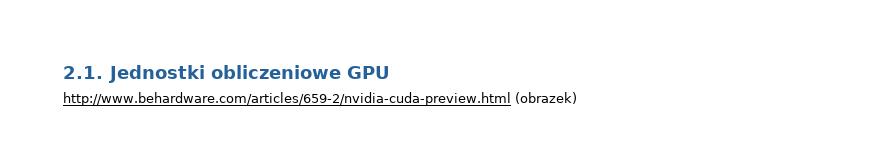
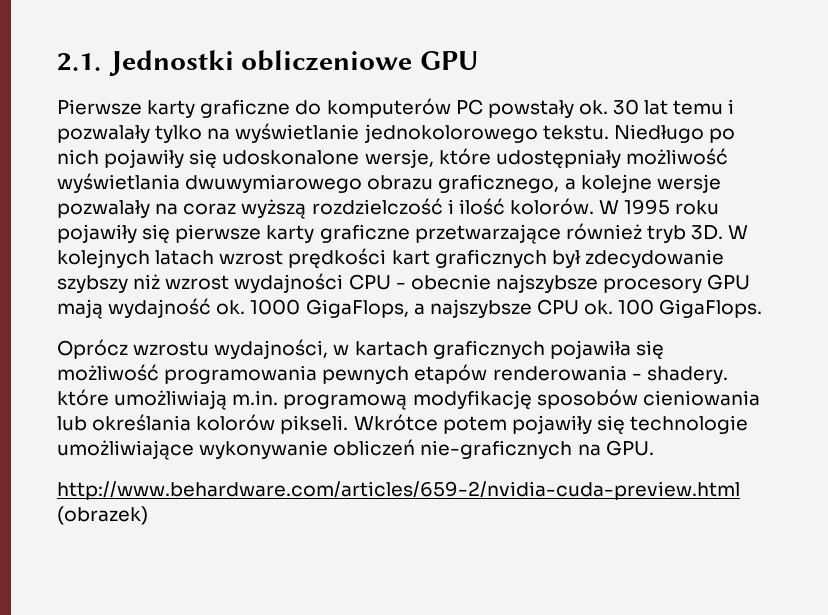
(390, 72) none -> [57,98,735,118] [57,123,735,143] [57,148,728,168] [57,173,721,193] [57,198,720,219] [57,223,749,244] [57,248,724,268] [57,273,751,293] [57,298,763,319] [57,339,664,359] [57,364,728,384] [57,389,760,410] [57,414,749,434] [57,439,654,460] // Pierwsze karty graficzne do komputerów PC powstały ok. 30 lat temu i pozwalały tylko na wyświetlanie jednokolorowego tekstu. Niedługo po nich pojawiły się udoskonalone wersje, które udostępniały możliwość wyświetlania dwuwymiarowego obrazu graficznego, a kolejne wersje pozwalały na coraz wyższą rozdzielczość i ilość kolorów. W 1995 roku pojawiły się pierwsze karty graficzne przetwarzające również tryb 3D. W kolejnych latach wzrost prędkości kart graficznych był zdecydowanie szybszy niż wzrost wydajności CPU - obecnie najszybsze procesory GPU mają wydajność ok. 1000 GigaFlops, a najszybsze CPU ok. 100 GigaFlops. // Oprócz wzrostu wydajności, w kartach graficznych pojawiła się możliwość programowania pewnych etapów renderowania - shadery. które umożliwiają m.in. programową modyfikację sposobów cieniowania lub określania kolorów pikseli. Wkrótce potem pojawiły się technologie umożliwiające wykonywanie obliczeń nie-graficznych na GPU.

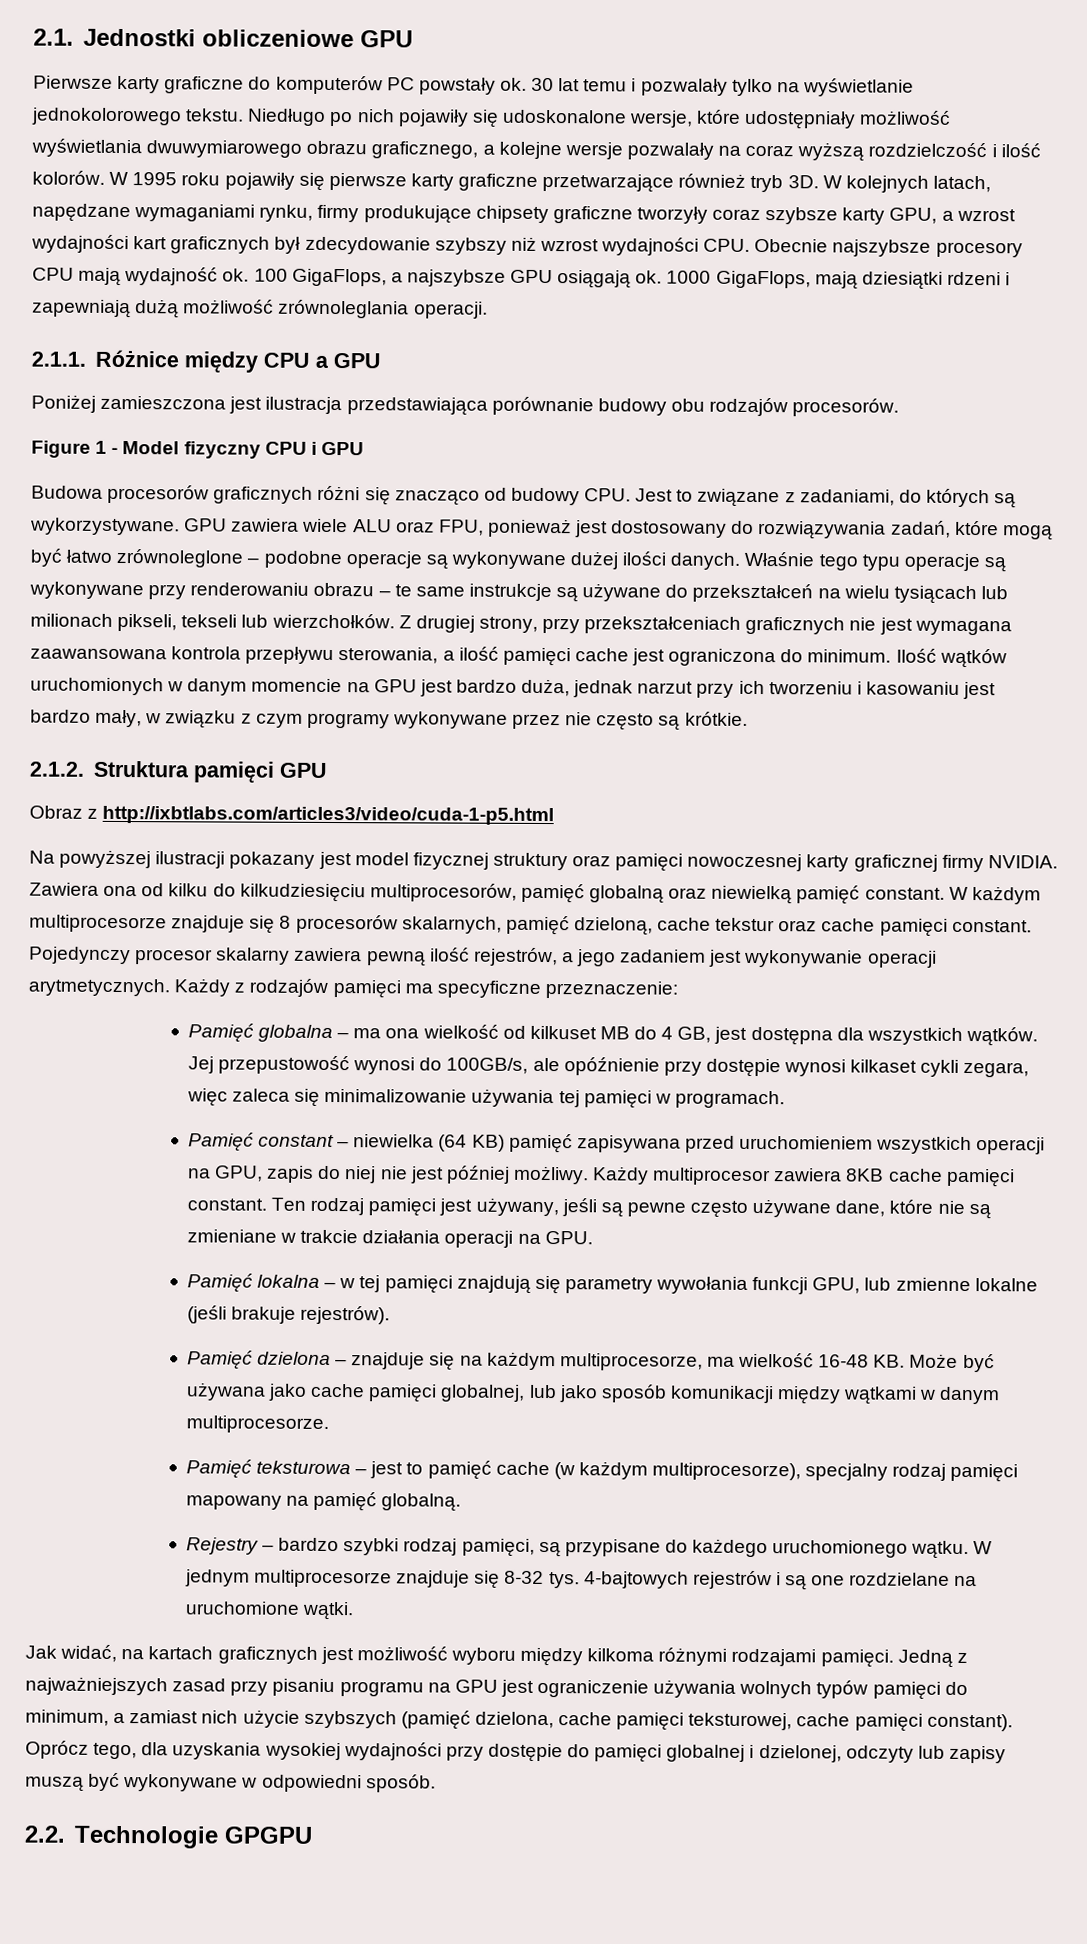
[155,248,387,268] latach wzrost prędkości -> [932,175,991,193] [32,203,1016,225] [31,234,129,254] latach, napędzane wymaganiami rynku, firmy produkujące chipsety graficzne tworzyły coraz szybsze karty GPU, a wzrost wydajności
[348,274,491,290] CPU - obecnie -> [703,238,829,253] CPU. Obecnie
[707,274,751,290] GPU -> [32,267,74,281] CPU
[250,299,301,315] 1000 -> [253,268,288,282] 100
[536,299,763,318] [57,339,664,359] [57,364,728,384] [57,389,760,410] [57,414,749,434] [57,439,654,460] [57,481,740,500] [57,506,148,525] CPU ok. 100 GigaFlops. // Oprócz wzrostu wydajności, w kartach graficznych pojawiła się możliwość programowania pewnych etapów renderowania - shadery. które umożliwiają m.in. programową modyfikację sposobów cieniowania lub określania kolorów pikseli. Wkrótce potem pojawiły się technologie umożliwiające wykonywanie obliczeń nie-graficznych na GPU. // http://www.behardware.com/articles/659-2/nvidia-cuda-preview.html (obrazek) -> [510,269,1011,290] [32,299,488,319] [31,349,381,373] [31,394,900,417] [31,440,364,459] [31,484,1017,509] [30,517,1053,541] [30,548,1006,573] [29,581,1008,605] [30,613,1012,636] [30,646,1007,669] [30,677,997,700] [30,709,748,731] [29,760,327,783] [29,805,555,826] [29,849,1058,873] [29,882,1041,905] [29,914,1032,937] [29,946,937,968] [28,978,678,999] [187,1023,1038,1047] [187,1055,1030,1078] [186,1088,785,1109] [187,1132,1046,1155] [187,1165,1015,1188] [186,1197,991,1220] [186,1229,593,1248] [186,1273,1038,1295] [186,1305,391,1325] [186,1350,995,1373] [185,1382,1001,1405] [185,1415,329,1433] [185,1459,1019,1483] [185,1491,462,1512] [185,1537,993,1560] [184,1569,978,1591] [184,1601,355,1621] [25,1644,968,1668] [25,1676,968,1700] [25,1709,1013,1732] [25,1740,1006,1764] [25,1772,436,1793] [24,1825,312,1849] GPU osiągają ok. 1000 GigaFlops, mają dziesiątki rdzeni i zapewniają dużą możliwość zrównoleglania operacji. // 2.1.1. Różnice między CPU a GPU // Poniżej zamieszczona jest ilustracja przedstawiająca porównanie budowy obu rodzajów procesorów. // Figure 1 - Model fizyczny CPU i GPU // Budowa procesorów graficznych różni się znacząco od budowy CPU. Jest to związane z zadaniami, do których są wykorzystywane. GPU zawiera wiele ALU oraz FPU, ponieważ jest dostosowany do rozwiązywania zadań, które mogą być łatwo zrównoleglone – podobne operacje są wykonywane dużej ilości danych. Właśnie tego typu operacje są wykonywane przy renderowaniu obrazu – te same instrukcje są używane do przekształceń na wielu tysiącach lub milionach pikseli, tekseli lub wierzchołków. Z drugiej strony, przy przekształceniach graficznych nie jest wymagana zaawansowana kontrola przepływu sterowania, a ilość pamięci cache jest ograniczona do minimum. Ilość wątków uruchomionych w danym momencie na GPU jest bardzo duża, jednak narzut przy ich tworzeniu i kasowaniu jest bardzo mały, w związku z czym programy wykonywane przez nie często są krótkie. // 2.1.2. Struktura pamięci GPU // Obraz z http://ixbtlabs.com/articles3/video/cuda-1-p5.html // Na powyższej ilustracji pokazany jest model fizycznej struktury oraz pamięci nowoczesnej karty graficznej firmy NVIDIA. Zawiera ona od kilku do kilkudziesięciu multiprocesorów, pamięć globalną oraz niewielką pamięć constant. W każdym multiprocesorze znajduje się 8 procesorów skalarnych, pamięć dzieloną, cache tekstur oraz cache pamięci constant. Pojedynczy procesor skalarny zawiera pewną ilość rejestrów, a jego zadaniem jest wykonywanie operacji arytmetycznych. Każdy z rodzajów pamięci ma specyficzne przeznaczenie: // Pamięć globalna – ma ona wielkość od kilkuset MB do 4 GB, jest dostępna dla wszystkich wątków. Jej przepustowość wynosi do 100GB/s, ale opóźnienie przy dostępie wynosi kilkaset cykli zegara, więc zaleca się minimalizowanie używania tej pamięci w programach. // Pamięć constant – niewielka (64 KB) pamięć zapisywana przed uruchomieniem wszystkich operacji na GPU, zapis do niej nie jest później możliwy. Każdy multiprocesor zawiera 8KB cache pamięci constant. Ten rodzaj pamięci jest używany, jeśli są pewne często używane dane, które nie są zmieniane w trakcie działania operacji na GPU. // Pamięć lokalna – w tej pamięci znajdują się parametry wywołania funkcji GPU, lub zmienne lokalne (jeśli brakuje rejestrów). // Pamięć dzielona – znajduje się na każdym multiprocesorze, ma wielkość 16-48 KB. Może być używana jako cache pamięci globalnej, lub jako sposób komunikacji między wątkami w danym multiprocesorze. // Pamięć teksturowa – jest to pamięć cache (w każdym multiprocesorze), specjalny rodzaj pamięci mapowany na pamięć globalną. // Rejestry – bardzo szybki rodzaj pamięci, są przypisane do każdego uruchomionego wątku. W jednym multiprocesorze znajduje się 8-32 tys. 4-bajtowych rejestrów i są one rozdzielane na uruchomione wątki. // Jak widać, na kartach graficznych jest możliwość wyboru między kilkoma różnymi rodzajami pamięci. Jedną z najważniejszych zasad przy pisaniu programu na GPU jest ograniczenie używania wolnych typów pamięci do minimum, a zamiast nich użycie szybszych (pamięć dzielona, cache pamięci teksturowej, cache pamięci constant). Oprócz tego, dla uzyskania wysokiej wydajności przy dostępie do pamięci globalnej i dzielonej, odczyty lub zapisy muszą być wykonywane w odpowiedni sposób. // 2.2. Technologie GPGPU

